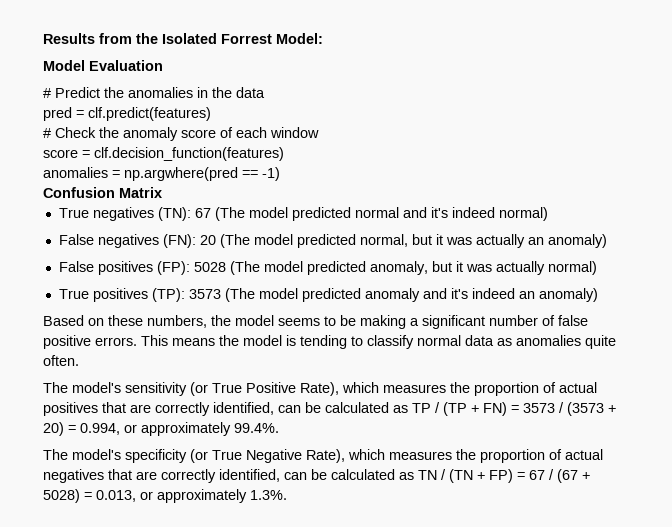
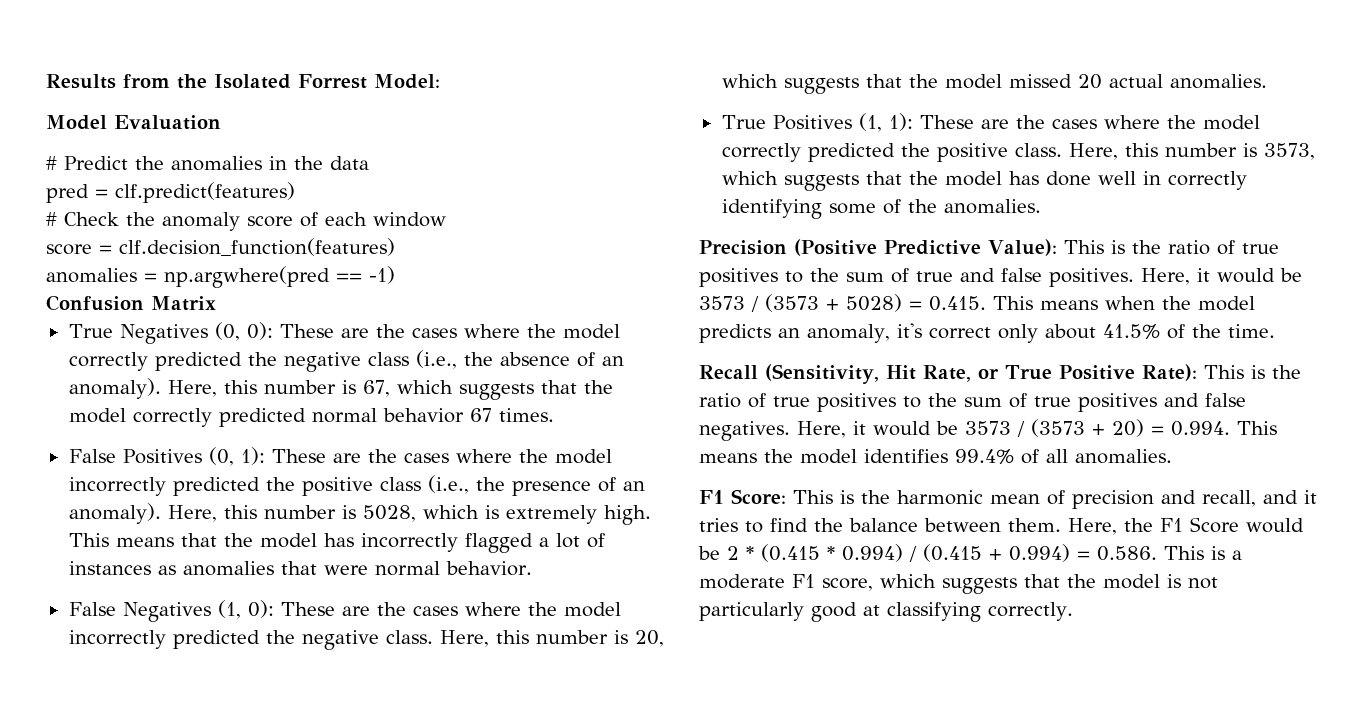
[92,207,548,221] [58,234,607,248] [58,261,597,275] [58,288,598,302] [43,315,588,329] [43,335,616,349] [43,355,79,366] [43,382,597,396] [43,402,519,416] negatives (TN): 67 (The model predicted normal and it's indeed normal) // False negatives (FN): 20 (The model predicted normal, but it was actually an anomaly) // False positives (FP): 5028 (The model predicted anomaly, but it was actually normal) // True positives (TP): 3573 (The model predicted anomaly and it's indeed an anomaly) // Based on these numbers, the model seems to be making a significant number of false positive errors. This means the model is tending to classify normal data as anomalies quite often. // The model's sensitivity (or True Positive Rate), which measures the proportion of actual positives that are correctly identified, can be calculated as TP / (TP + FN) = -> [119,322,620,344] [68,350,624,372] [68,378,613,400] [68,408,554,427] [68,447,612,466] [68,475,645,496] [68,503,651,525] [68,533,605,553] [68,561,532,576] [68,600,621,622] [68,630,664,650] [721,74,1267,94] [721,113,1260,132] [721,143,1315,162] [721,171,1247,191] [721,199,1041,219] [699,239,1279,256] [699,268,1302,287] [699,294,1255,312] [699,323,1275,343] [699,364,1301,384] [699,393,1246,412] [699,421,958,441] Negatives (0, 0): These are the cases where the model correctly predicted the negative class (i.e., the absence of an anomaly). Here, this number is 67, which suggests that the model correctly predicted normal behavior 67 times. // False Positives (0, 1): These are the cases where the model incorrectly predicted the positive class (i.e., the presence of an anomaly). Here, this number is 5028, which is extremely high. This means that the model has incorrectly flagged a lot of instances as anomalies that were normal behavior. // False Negatives (1, 0): These are the cases where the model incorrectly predicted the negative class. Here, this number is 20, which suggests that the model missed 20 actual anomalies. // True Positives (1, 1): These are the cases where the model correctly predicted the positive class. Here, this number is 3573, which suggests that the model has done well in correctly identifying some of the anomalies. // Precision (Positive Predictive Value): This is the ratio of true positives to the sum of true and false positives. Here, it would be 3573 / (3573 + 5028) = 0.415. This means when the model predicts an anomaly, it's correct only about 41.5% of the time. // Recall (Sensitivity, Hit Rate, or True Positive Rate): This is the ratio of true positives to the sum of true positives and false negatives. Here, it would be
[80,422,279,436] [43,449,603,463] [43,469,590,483] [43,489,287,503] 0.994, or approximately 99.4%. // The model's specificity (or True Negative Rate), which measures the proportion of actual negatives that are correctly identified, can be calculated as TN / (TN + FP) = 67 / (67 + 5028) = 0.013, or approximately 1.3%. -> [1171,421,1277,436] [699,449,1172,464] [699,489,1317,509] [699,517,1304,535] [698,544,1242,562] [699,574,1218,594] [699,602,1073,622] 0.994. This means the model identifies 99.4% of all anomalies. // F1 Score: This is the harmonic mean of precision and recall, and it tries to find the balance between them. Here, the F1 Score would be 2 * (0.415 * 0.994) / (0.415 + 0.994) = 0.586. This is a moderate F1 score, which suggests that the model is not particularly good at classifying correctly.

